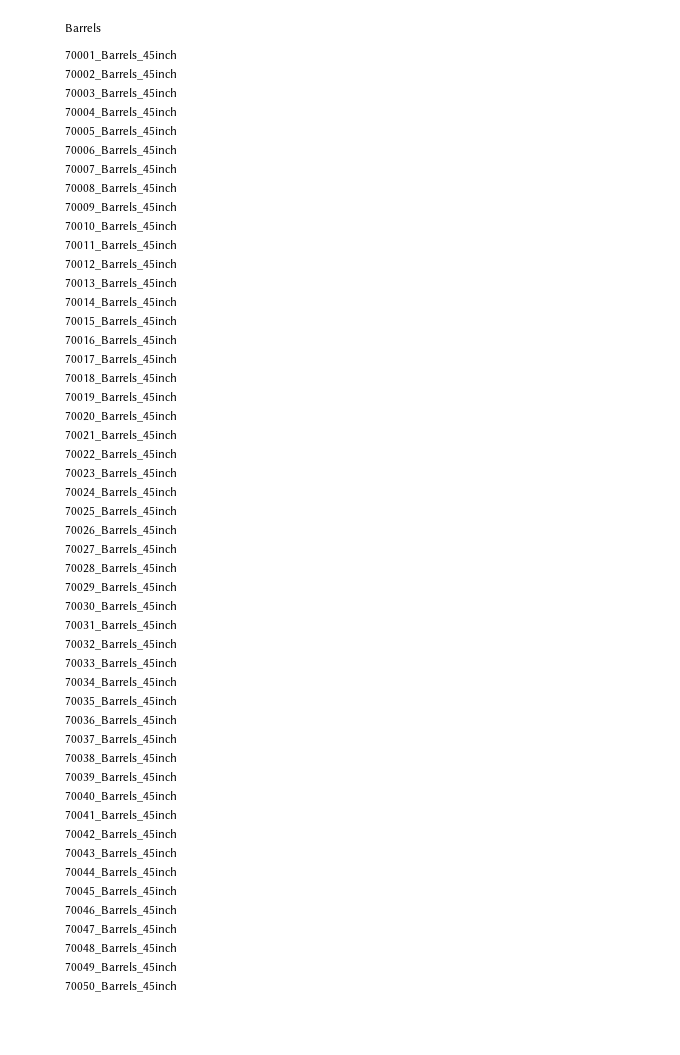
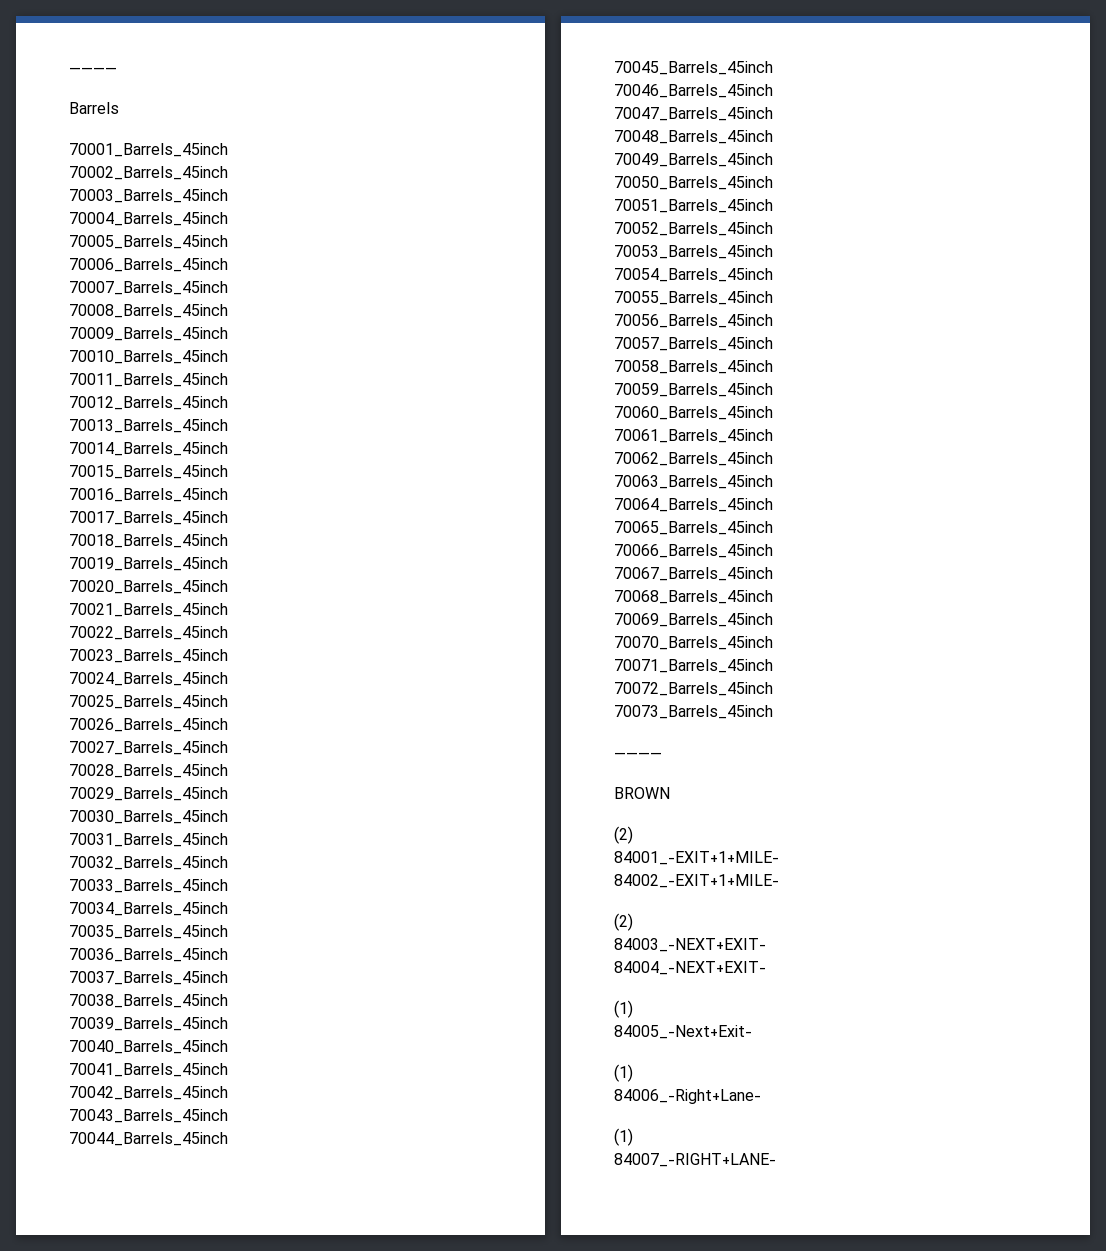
(65, 27) none -> [69,67,117,73] ———— //
(177, 986) none -> [614,199,773,213] [614,222,773,236] [614,245,773,259] [614,268,773,282] [614,291,773,305] [614,314,773,328] [614,337,773,351] [614,360,773,374] [614,383,773,397] [614,406,773,420] [614,429,773,443] [614,452,773,466] [614,475,773,489] [614,498,773,512] [614,521,773,535] [614,544,773,558] [614,567,773,581] [614,590,773,604] [614,613,773,627] [614,636,773,650] [614,659,773,673] [614,682,773,696] [614,705,773,719] [614,752,662,758] [614,787,670,799] [614,826,633,844] [614,851,779,865] [614,874,779,888] [614,913,633,931] [614,938,766,952] [614,961,766,975] [614,1000,633,1018] [614,1025,752,1039] [614,1064,633,1082] [614,1089,761,1104] [614,1128,633,1146] [614,1153,776,1167] // 70051_Barrels_45inch // 70052_Barrels_45inch // 70053_Barrels_45inch // 70054_Barrels_45inch // 70055_Barrels_45inch // 70056_Barrels_45inch // 70057_Barrels_45inch // 70058_Barrels_45inch // 70059_Barrels_45inch // 70060_Barrels_45inch // 70061_Barrels_45inch // 70062_Barrels_45inch // 70063_Barrels_45inch // 70064_Barrels_45inch // 70065_Barrels_45inch // 70066_Barrels_45inch // 70067_Barrels_45inch // 70068_Barrels_45inch // 70069_Barrels_45inch // 70070_Barrels_45inch // 70071_Barrels_45inch // 70072_Barrels_45inch // 70073_Barrels_45inch // ———— // BROWN // (2) // 84001_-EXIT+1+MILE- // 84002_-EXIT+1+MILE- // (2) // 84003_-NEXT+EXIT- // 84004_-NEXT+EXIT- // (1) // 84005_-Next+Exit- // (1) // 84006_-Right+Lane- // (1) // 84007_-RIGHT+LANE-

